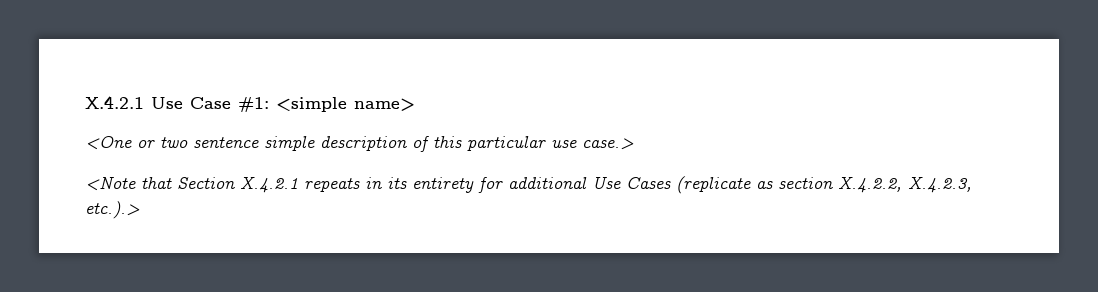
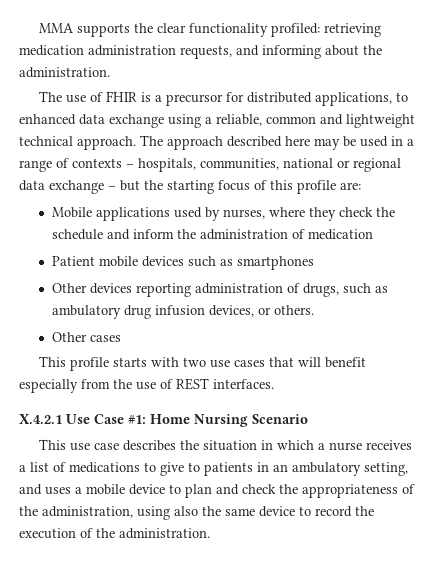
[85,96,415,112] [85,136,634,152] [85,176,972,194] [85,201,140,219] X.4.2.1 Use Case #1: <simple name> // <One or two sentence simple description of this particular use case.> // <Note that Section X.4.2.1 repeats in its entirety for additional Use Cases (replicate as section X.4.2.2, X.4.2.3, etc.).> -> [38,23,381,37] [19,45,382,59] [19,67,110,78] [38,91,408,106] [19,114,415,128] [19,135,414,150] [19,158,401,172] [19,180,361,194] [52,207,396,221] [52,229,374,240] [52,256,315,270] [52,283,389,297] [52,305,315,319] [52,332,122,342] [38,356,366,371] [19,378,274,393] [19,414,308,427] [38,439,412,451] [19,462,408,476] [19,484,415,498] [19,506,374,520] [19,528,210,539] MMA supports the clear functionality profiled: retrieving medication administration requests, and informing about the administration. // The use of FHIR is a precursor for distributed applications, to enhanced data exchange using a reliable, common and lightweight technical approach. The approach described here may be used in a range of contexts – hospitals, communities, national or regional data exchange – but the starting focus of this profile are: // Mobile applications used by nurses, where they check the schedule and inform the administration of medication // Patient mobile devices such as smartphones // Other devices reporting administration of drugs, such as ambulatory drug infusion devices, or others. // Other cases // This profile starts with two use cases that will benefit especially from the use of REST interfaces. // X.4.2.1 Use Case #1: Home Nursing Scenario // This use case describes the situation in which a nurse receives a list of medications to give to patients in an ambulatory setting, and uses a mobile device to plan and check the appropriateness of the administration, using also the same device to record the execution of the administration.

